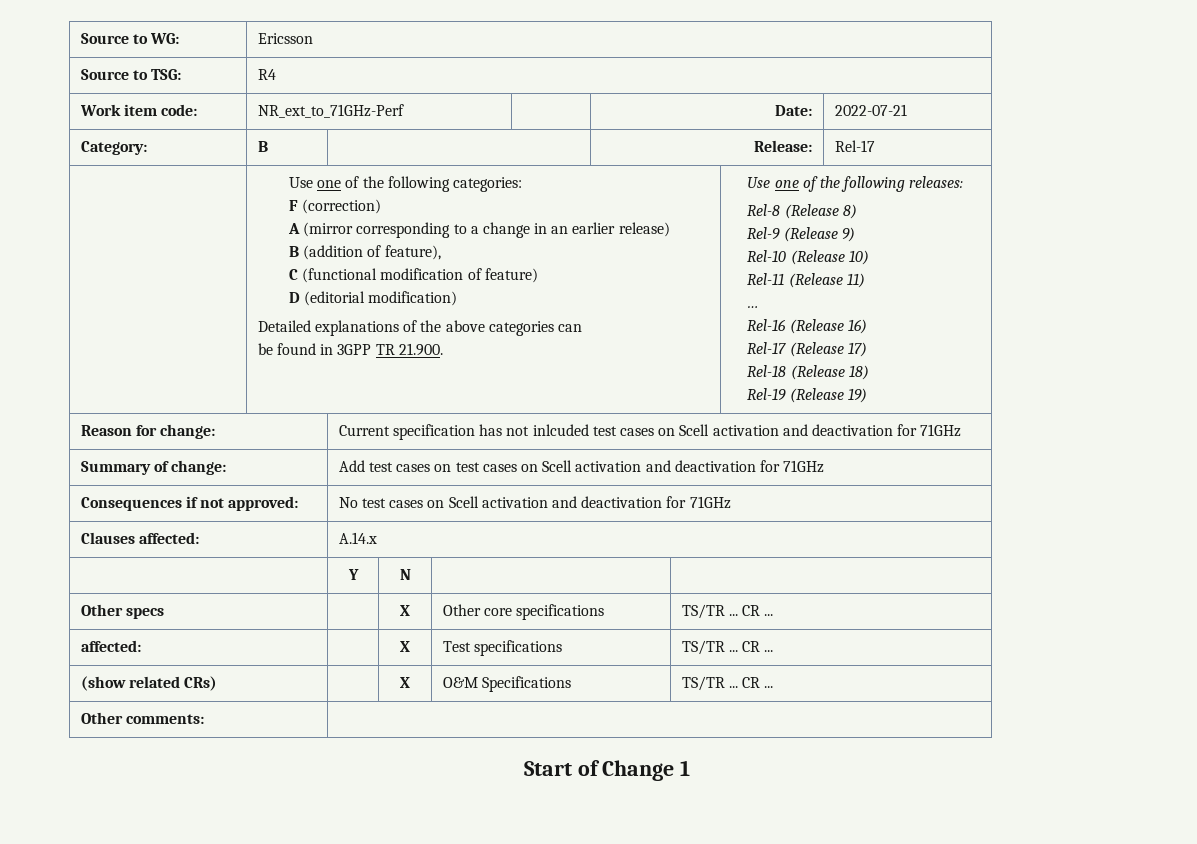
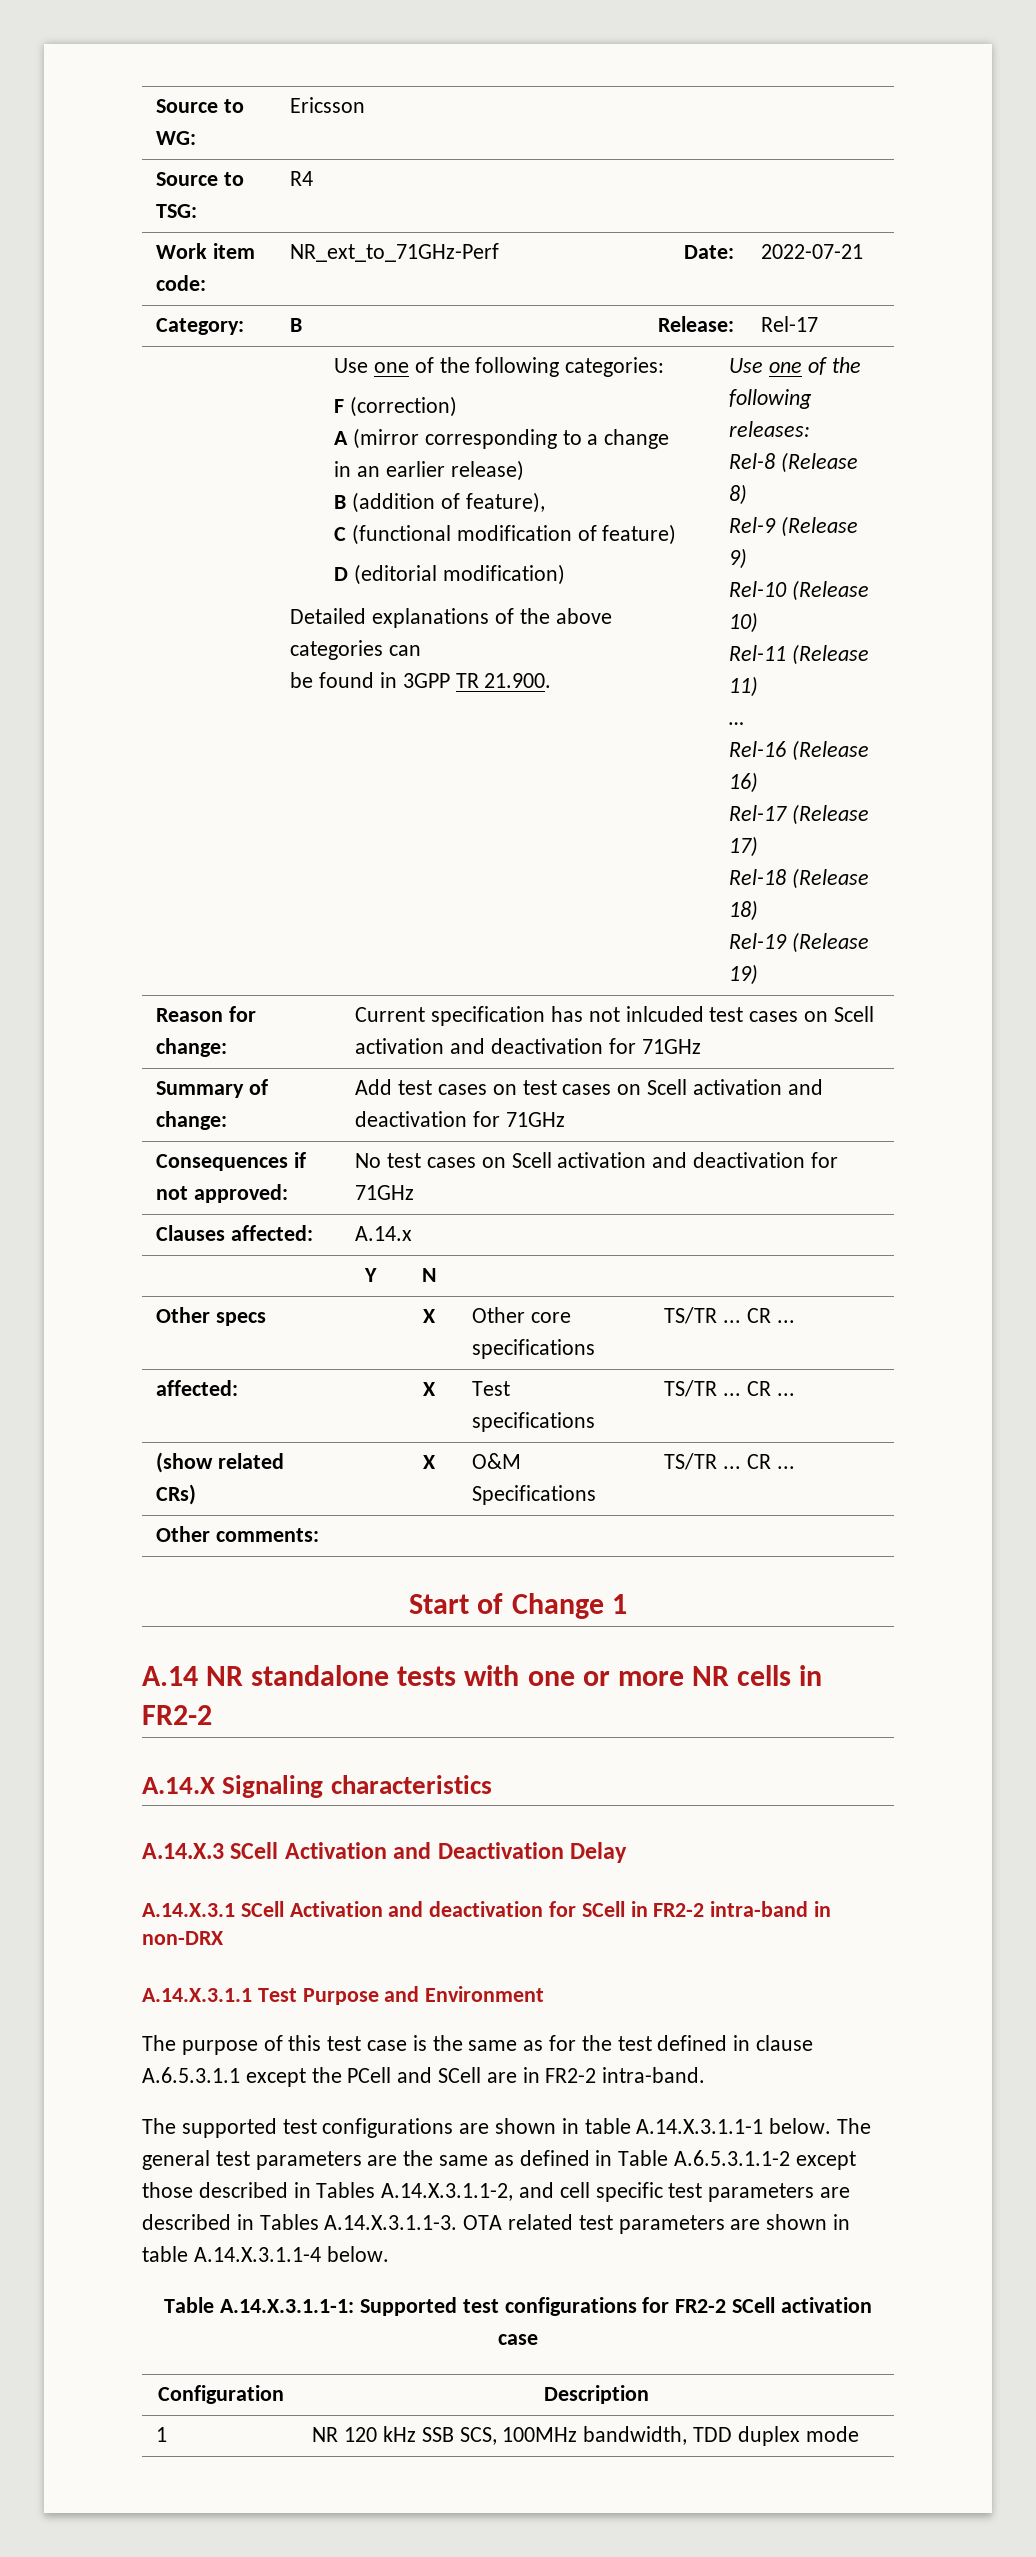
(691, 768) none -> [142,1665,823,1686] [142,1705,212,1725] [142,1775,492,1798] [142,1842,628,1863] [142,1901,832,1917] [142,1931,224,1945] [142,1986,545,2005] [142,2035,814,2055] [142,2067,706,2087] [142,2118,872,2138] [142,2150,856,2170] [142,2182,851,2202] [142,2214,851,2234] [142,2246,389,2262] [164,2297,872,2316] [498,2334,538,2345] [157,2385,284,2404] [543,2385,649,2404] [156,2427,168,2442] [312,2426,859,2446] // A.14 NR standalone tests with one or more NR cells in FR2-2 // A.14.X Signaling characteristics // A.14.X.3 SCell Activation and Deactivation Delay // A.14.X.3.1 SCell Activation and deactivation for SCell in FR2-2 intra-band in non-DRX // A.14.X.3.1.1 Test Purpose and Environment // The purpose of this test case is the same as for the test defined in clause A.6.5.3.1.1 except the PCell and SCell are in FR2-2 intra-band. // The supported test configurations are shown in table A.14.X.3.1.1-1 below. The general test parameters are the same as defined in Table A.6.5.3.1.1-2 except those described in Tables A.14.X.3.1.1-2, and cell specific test parameters are described in Tables A.14.X.3.1.1-3. OTA related test parameters are shown in table A.14.X.3.1.1-4 below. // Table A.14.X.3.1.1-1: Supported test configurations for FR2-2 SCell activation case // Configuration | Description // 1 | NR 120 kHz SSB SCS, 100MHz bandwidth, TDD duplex mode

